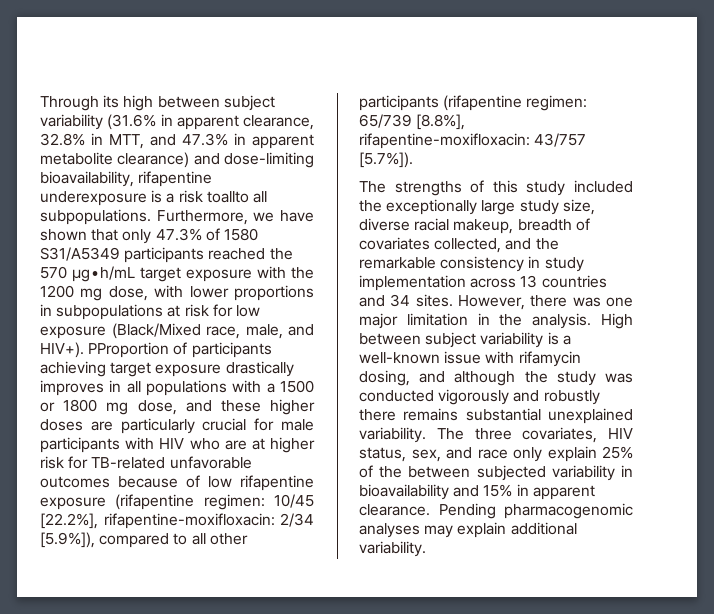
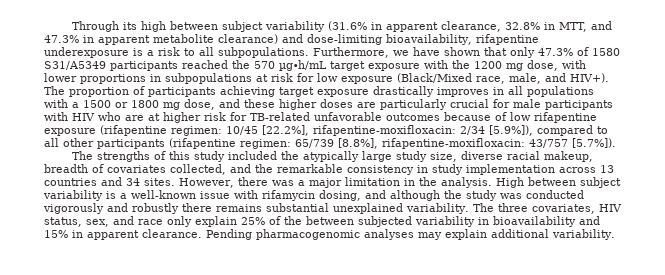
[206,191,249,203] toallto -> [184,48,195,56] to
[88,342,170,358] PProportion -> [44,86,129,97] The proportion
[386,199,478,215] exceptionally -> [302,151,359,162] atypically
[606,297,633,307] one -> [297,180,305,186] a

